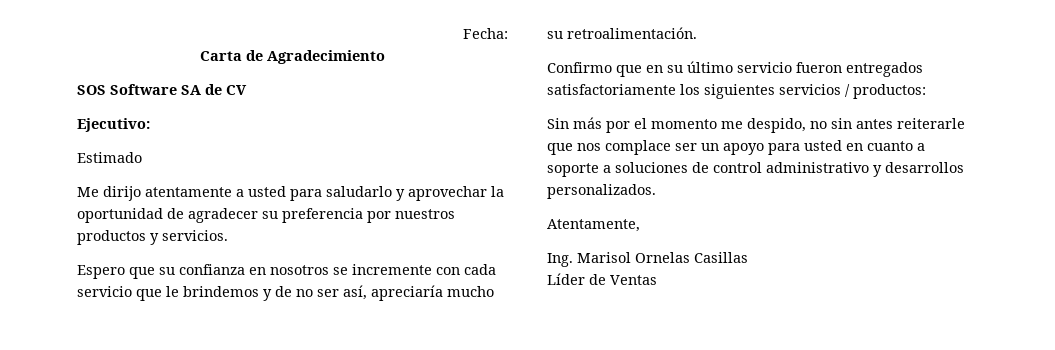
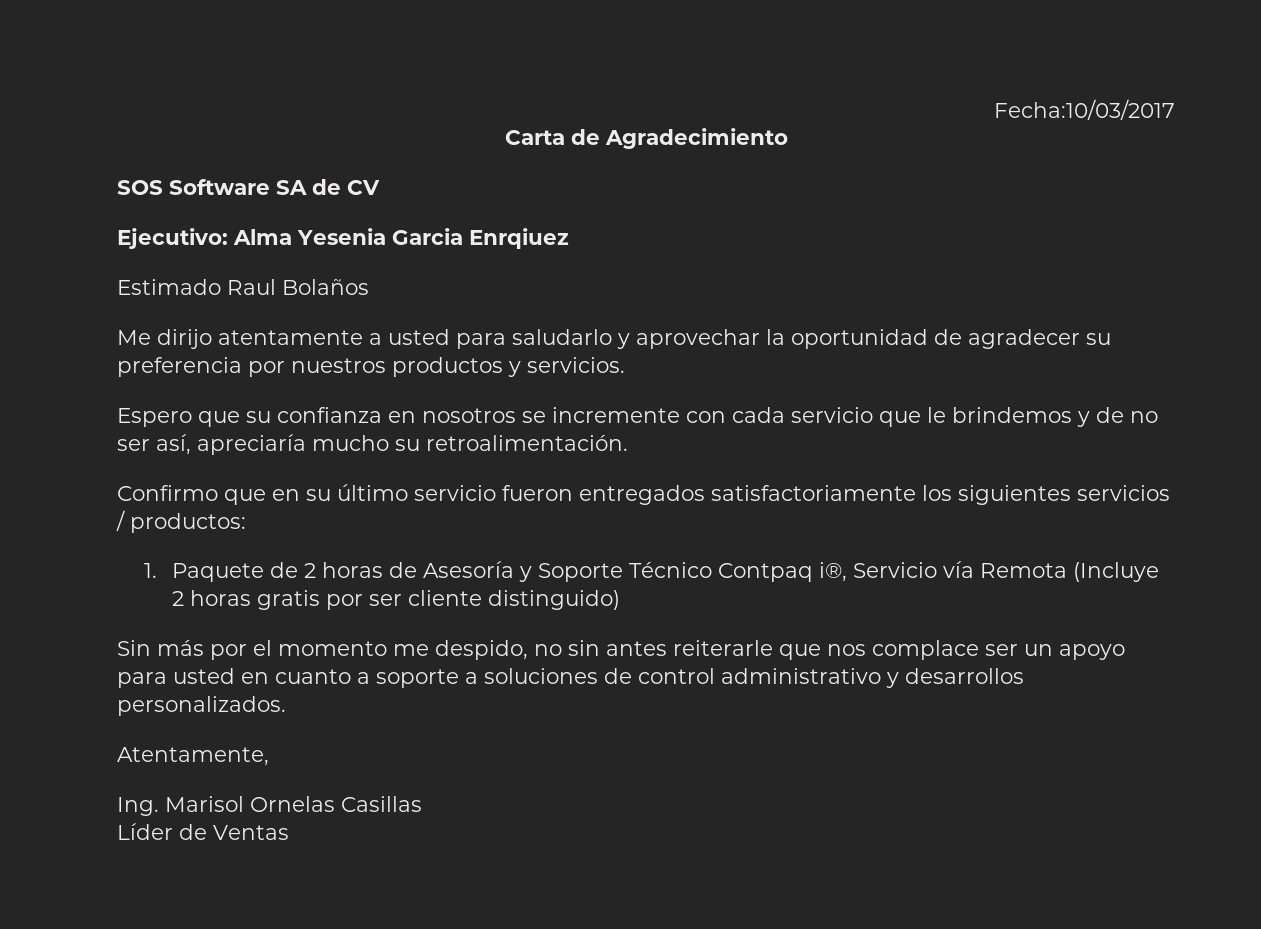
[463,28,508,39] Fecha: -> [994,99,1175,120] Fecha:10/03/2017
(150, 125) none -> [233,228,569,249] Alma Yesenia Garcia Enrqiuez
(142, 157) none -> [227,279,369,295] Raul Bolaños
(926, 91) none -> [144,561,1159,582] [171,590,620,610] // 1. Paquete de 2 horas de Asesoría y Soporte Técnico Contpaq i®, Servicio vía Remota (Incluye 2 horas gratis por ser cliente distinguido)

